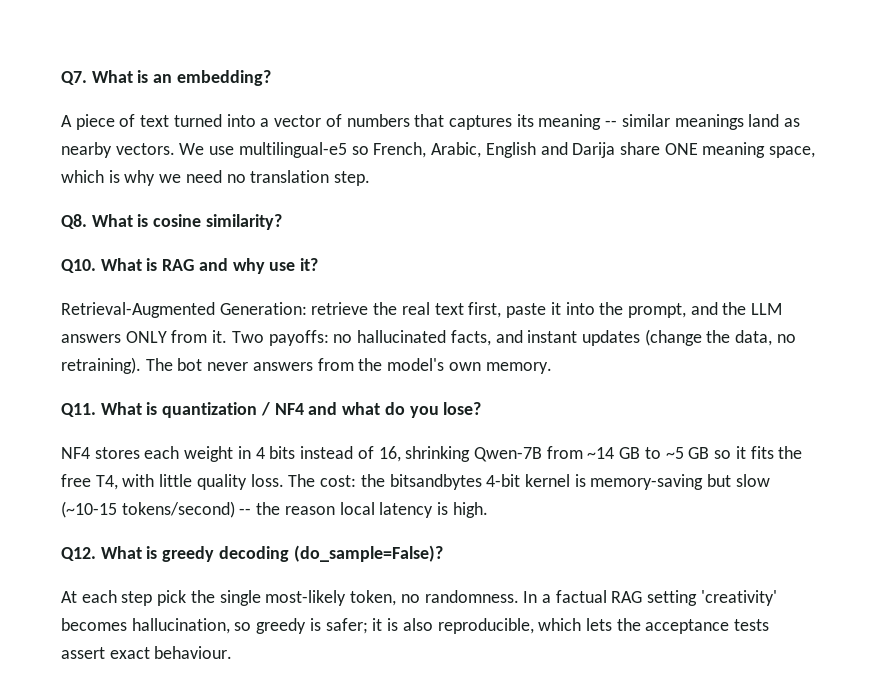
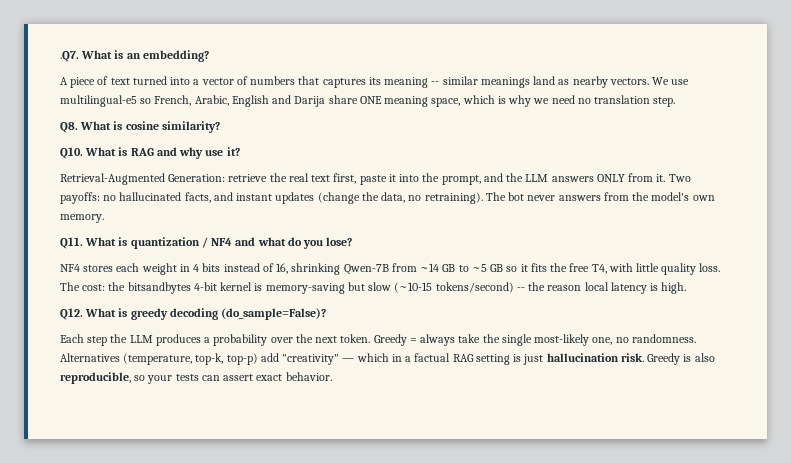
[61,71,87,85] Q7. -> [60,51,79,62] .Q7.
[61,590,187,606] At each step pick -> [60,334,481,346] Each step the LLM produces a probability over the next token. Greedy = always take
[350,590,397,606] token, -> [592,337,613,345] one,
[523,590,777,606] [61,618,770,634] In a factual RAG setting 'creativity' becomes hallucination, so greedy is safer; it is also reproducible, which lets the acceptance tests -> [60,353,715,365] [60,372,220,384] Alternatives (temperature, top-k, top-p) add "creativity" — which in a factual RAG setting is just hallucination risk. Greedy is also reproducible, so your tests can
[154,646,233,659] behaviour. -> [285,372,332,381] behavior.

